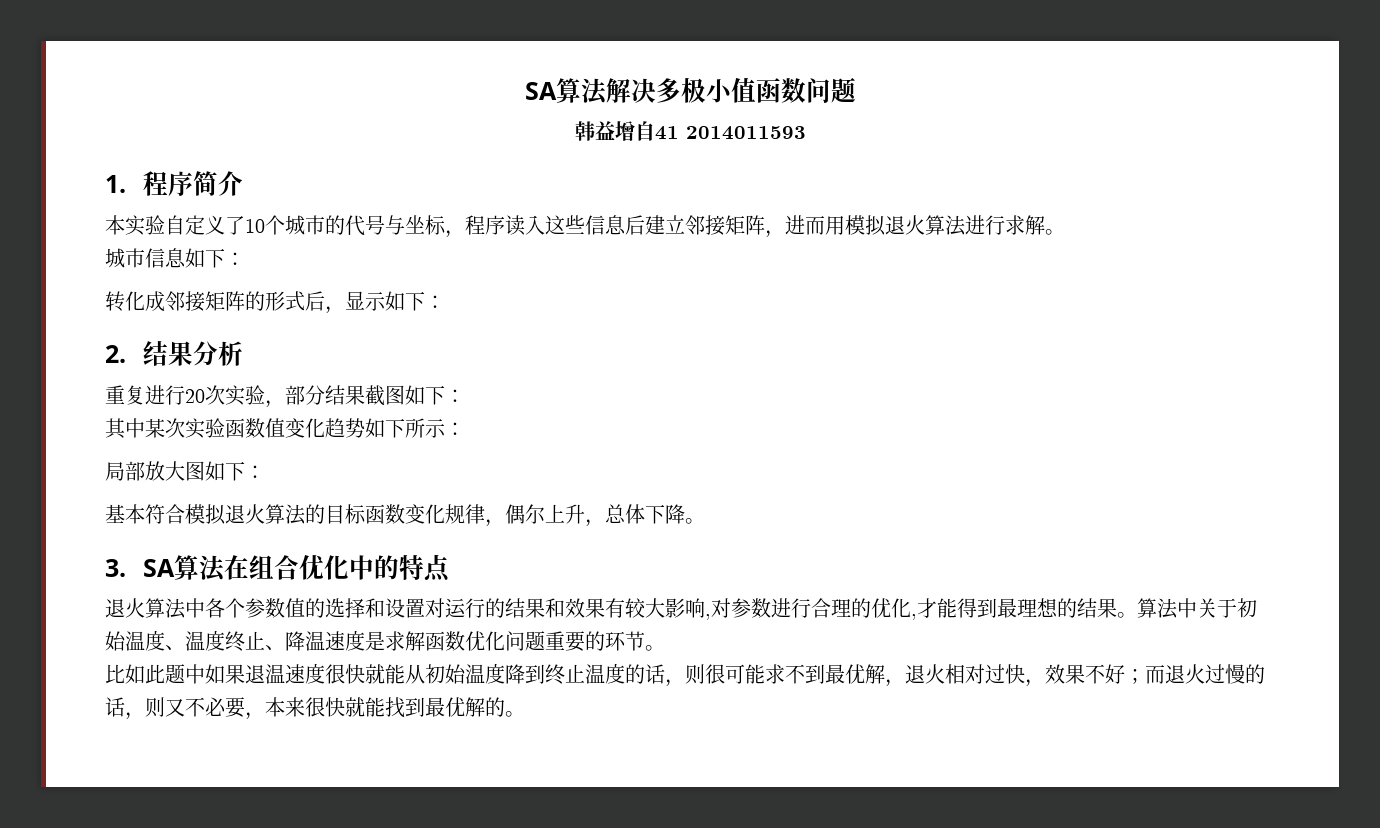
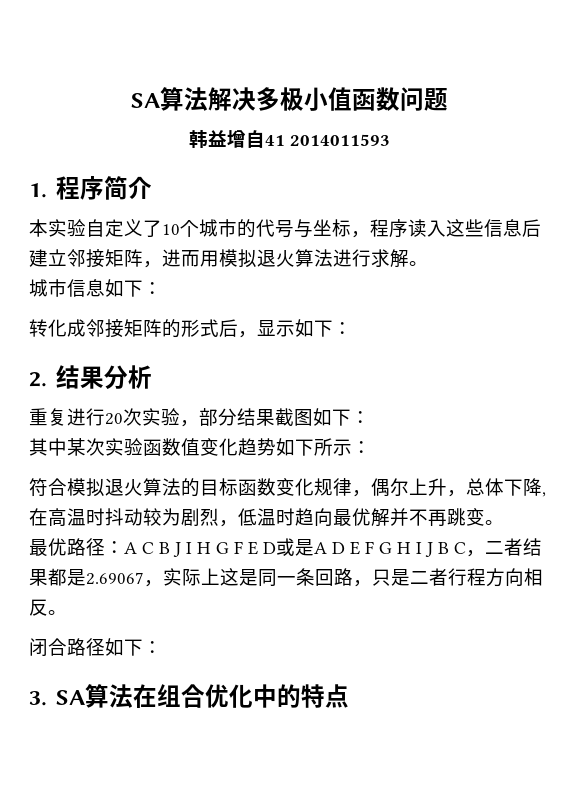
[105,461,265,481] [105,504,145,524] 局部放大图如下： // 基本 -> (371, 447) none
[685,518,705,524] 。 -> [542,492,546,497] [29,508,504,527] [29,538,542,557] [29,568,543,587] [29,599,67,616] [29,638,162,657] ,在高温时抖动较为剧烈，低温时趋向最优解并不再跳变。 // 最优路径：A C B J I H G F E D或是A D E F G H I J B C，二者结果都是2.69067，实际上这是同一条回路，只是二者行程方向相反。 // 闭合路径如下：
[105,598,1257,620] [105,630,665,652] [105,663,1265,687] [105,697,525,720] // 退火算法中各个参数值的选择和设置对运行的结果和效果有较大影响,对参数进行合理的优化,才能得到最理想的结果。算法中关于初始温度、温度终止、降温速度是求解函数优化问题重要的环节。 // 比如此题中如果退温速度很快就能从初始温度降到终止温度的话，则很可能求不到最优解，退火相对过快，效果不好；而退火过慢的话，则又不必要，本来很快就能找到最优解的。 -> (350, 696) none

